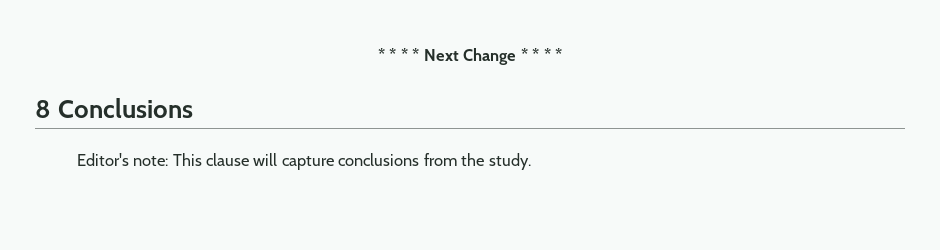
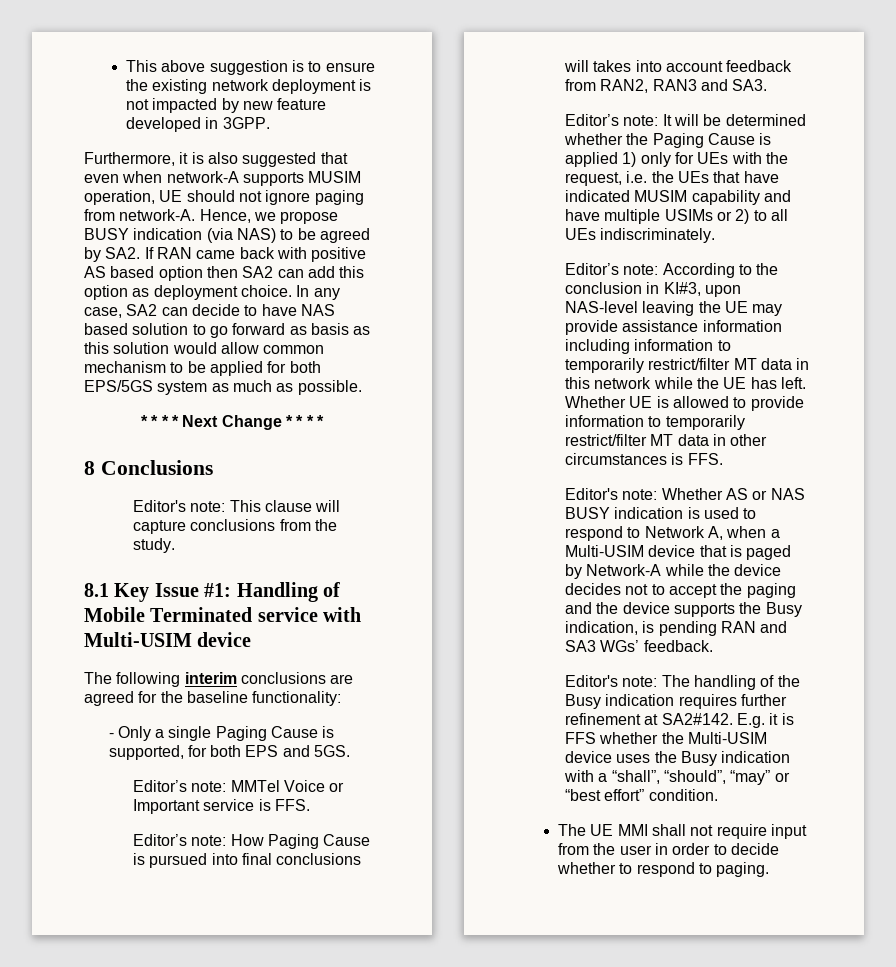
(377, 54) none -> [126,60,375,75] [126,79,372,94] [126,98,327,113] [126,117,270,132] [84,152,348,167] [84,171,362,186] [84,190,364,205] [84,209,339,224] [84,228,370,243] [84,247,367,262] [84,266,365,281] [84,285,340,300] [84,304,335,318] [84,323,371,338] [84,342,325,354] [84,361,321,376] [84,380,362,395] This above suggestion is to ensure the existing network deployment is not impacted by new feature developed in 3GPP. // Furthermore, it is also suggested that even when network-A supports MUSIM operation, UE should not ignore paging from network-A. Hence, we propose BUSY indication (via NAS) to be agreed by SA2. If RAN came back with positive AS based option then SA2 can add this option as deployment choice. In any case, SA2 can decide to have NAS based solution to go forward as basis as this solution would allow common mechanism to be applied for both EPS/5GS system as much as possible. //
(531, 161) none -> [84,582,340,602] [84,607,362,622] [84,632,252,647] [84,672,354,687] [84,691,342,706] [108,726,335,741] [108,745,351,760] [133,780,345,792] [133,799,310,814] [133,834,371,849] [133,853,362,868] [564,60,793,72] [565,79,768,93] [565,114,806,126] [564,133,772,148] [565,152,788,167] [565,171,779,186] [565,190,791,205] [565,209,788,224] [565,228,716,243] [565,263,779,278] [565,282,741,297] [565,301,783,316] [565,320,782,335] [565,339,731,354] [565,358,810,373] [565,377,806,389] [565,396,804,411] [565,415,745,430] [565,434,768,446] [565,453,723,465] [565,488,805,500] [565,507,757,519] [565,526,780,541] [565,545,792,560] [565,564,782,579] [565,583,796,598] [565,602,802,617] [565,621,788,636] [565,640,713,652] [565,675,800,690] [565,694,787,709] [565,713,794,728] [565,732,767,744] [565,751,791,766] [564,770,790,785] [565,789,718,801] [558,824,808,839] [558,843,780,855] [557,862,770,877] // 8.1 Key Issue #1: Handling of Mobile Terminated service with Multi-USIM device // The following interim conclusions are agreed for the baseline functionality: // - Only a single Paging Cause is supported, for both EPS and 5GS. // Editor’s note: MMTel Voice or Important service is FFS. // Editor’s note: How Paging Cause is pursued into final conclusions will takes into account feedback from RAN2, RAN3 and SA3. // Editor’s note: It will be determined whether the Paging Cause is applied 1) only for UEs with the request, i.e. the UEs that have indicated MUSIM capability and have multiple USIMs or 2) to all UEs indiscriminately. // Editor’s note: According to the conclusion in KI#3, upon NAS-level leaving the UE may provide assistance information including information to temporarily restrict/filter MT data in this network while the UE has left. Whether UE is allowed to provide information to temporarily restrict/filter MT data in other circumstances is FFS. // Editor's note: Whether AS or NAS BUSY indication is used to respond to Network A, when a Multi-USIM device that is paged by Network-A while the device decides not to accept the paging and the device supports the Busy indication, is pending RAN and SA3 WGs’ feedback. // Editor's note: The handling of the Busy indication requires further refinement at SA2#142. E.g. it is FFS whether the Multi-USIM device uses the Busy indication with a “shall”, “should”, “may” or “best effort” condition. // The UE MMI shall not require input from the user in order to decide whether to respond to paging.

